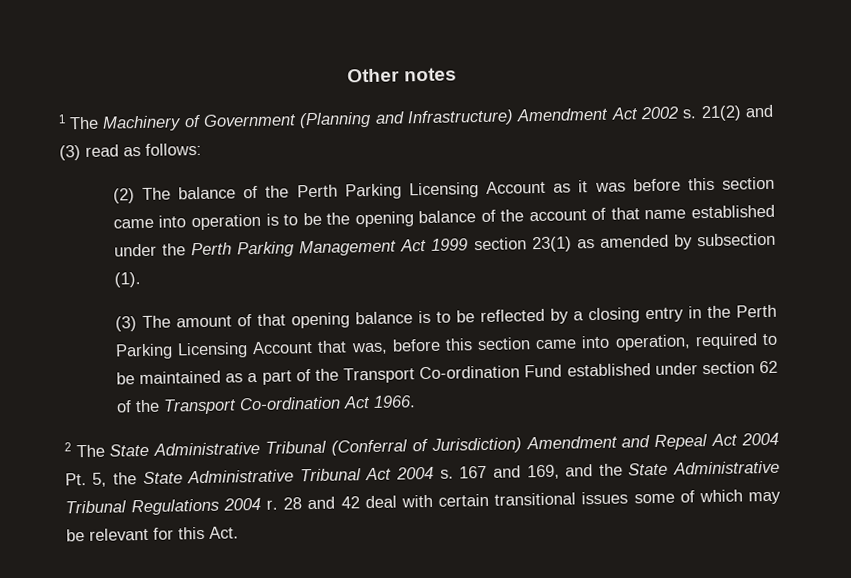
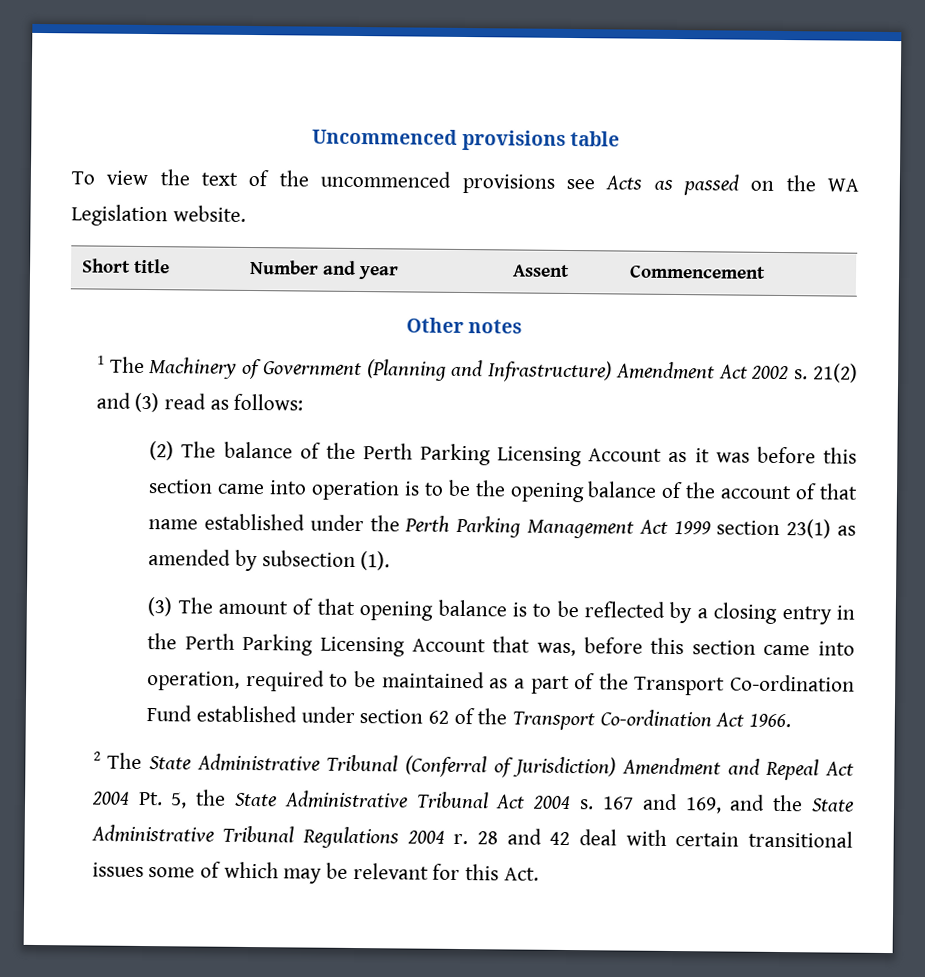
(347, 75) none -> [312,128,620,151] [71,169,860,196] [71,204,246,227] [81,258,170,274] [249,259,399,280] [512,264,570,277] [628,264,766,279] Uncommenced provisions table // To view the text of the uncommenced provisions see Acts as passed on the WA Legislation website. // Short title | Number and year | Assent | Commencement //

